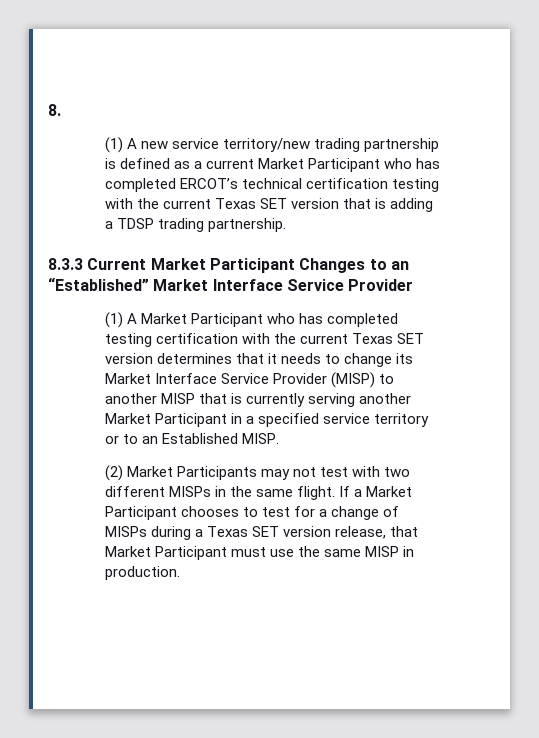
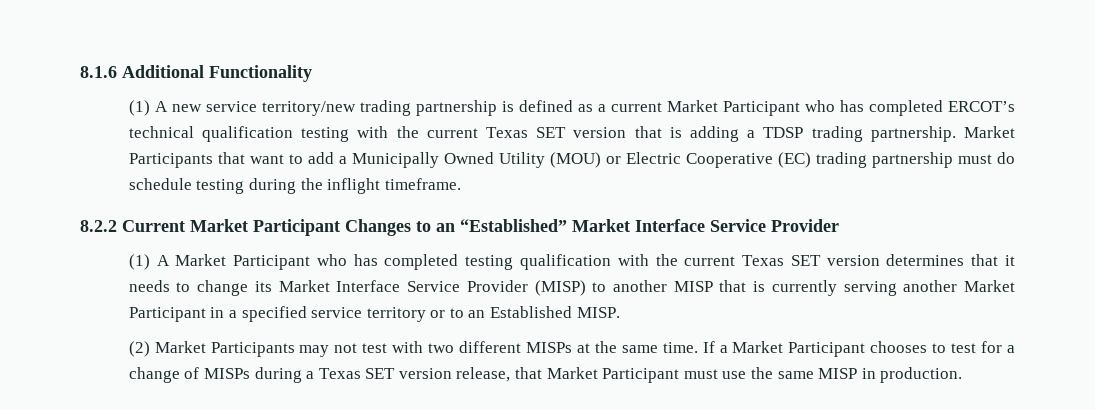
[48,104,61,116] 8. -> [80,65,312,82] 8.1.6 Additional Functionality
[305,178,388,189] certification -> [201,126,293,142] qualification
[48,258,83,270] // 8.3.3 -> [963,126,1015,138] [128,152,1015,168] [128,178,461,194] [80,220,117,232] Market Participants that want to add a Municipally Owned Utility (MOU) or Electric Cooperative (EC) trading partnership must do schedule testing during the inflight timeframe. // 8.2.2
[155,333,238,344] certification -> [519,254,611,270] qualification
[214,486,335,500] in the same flight. -> [576,341,698,353] at the same time.

